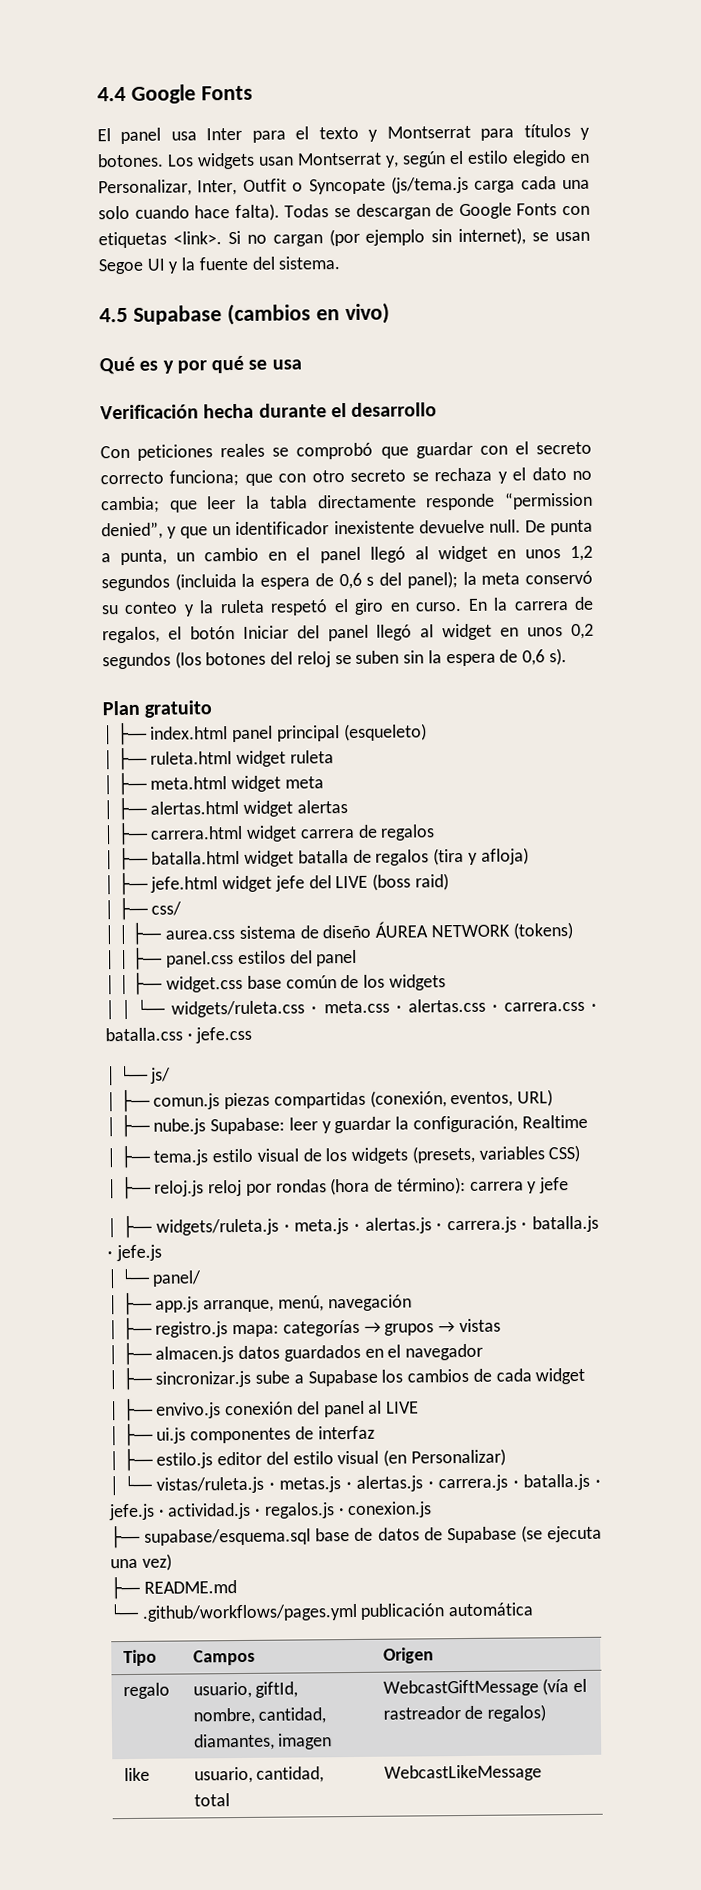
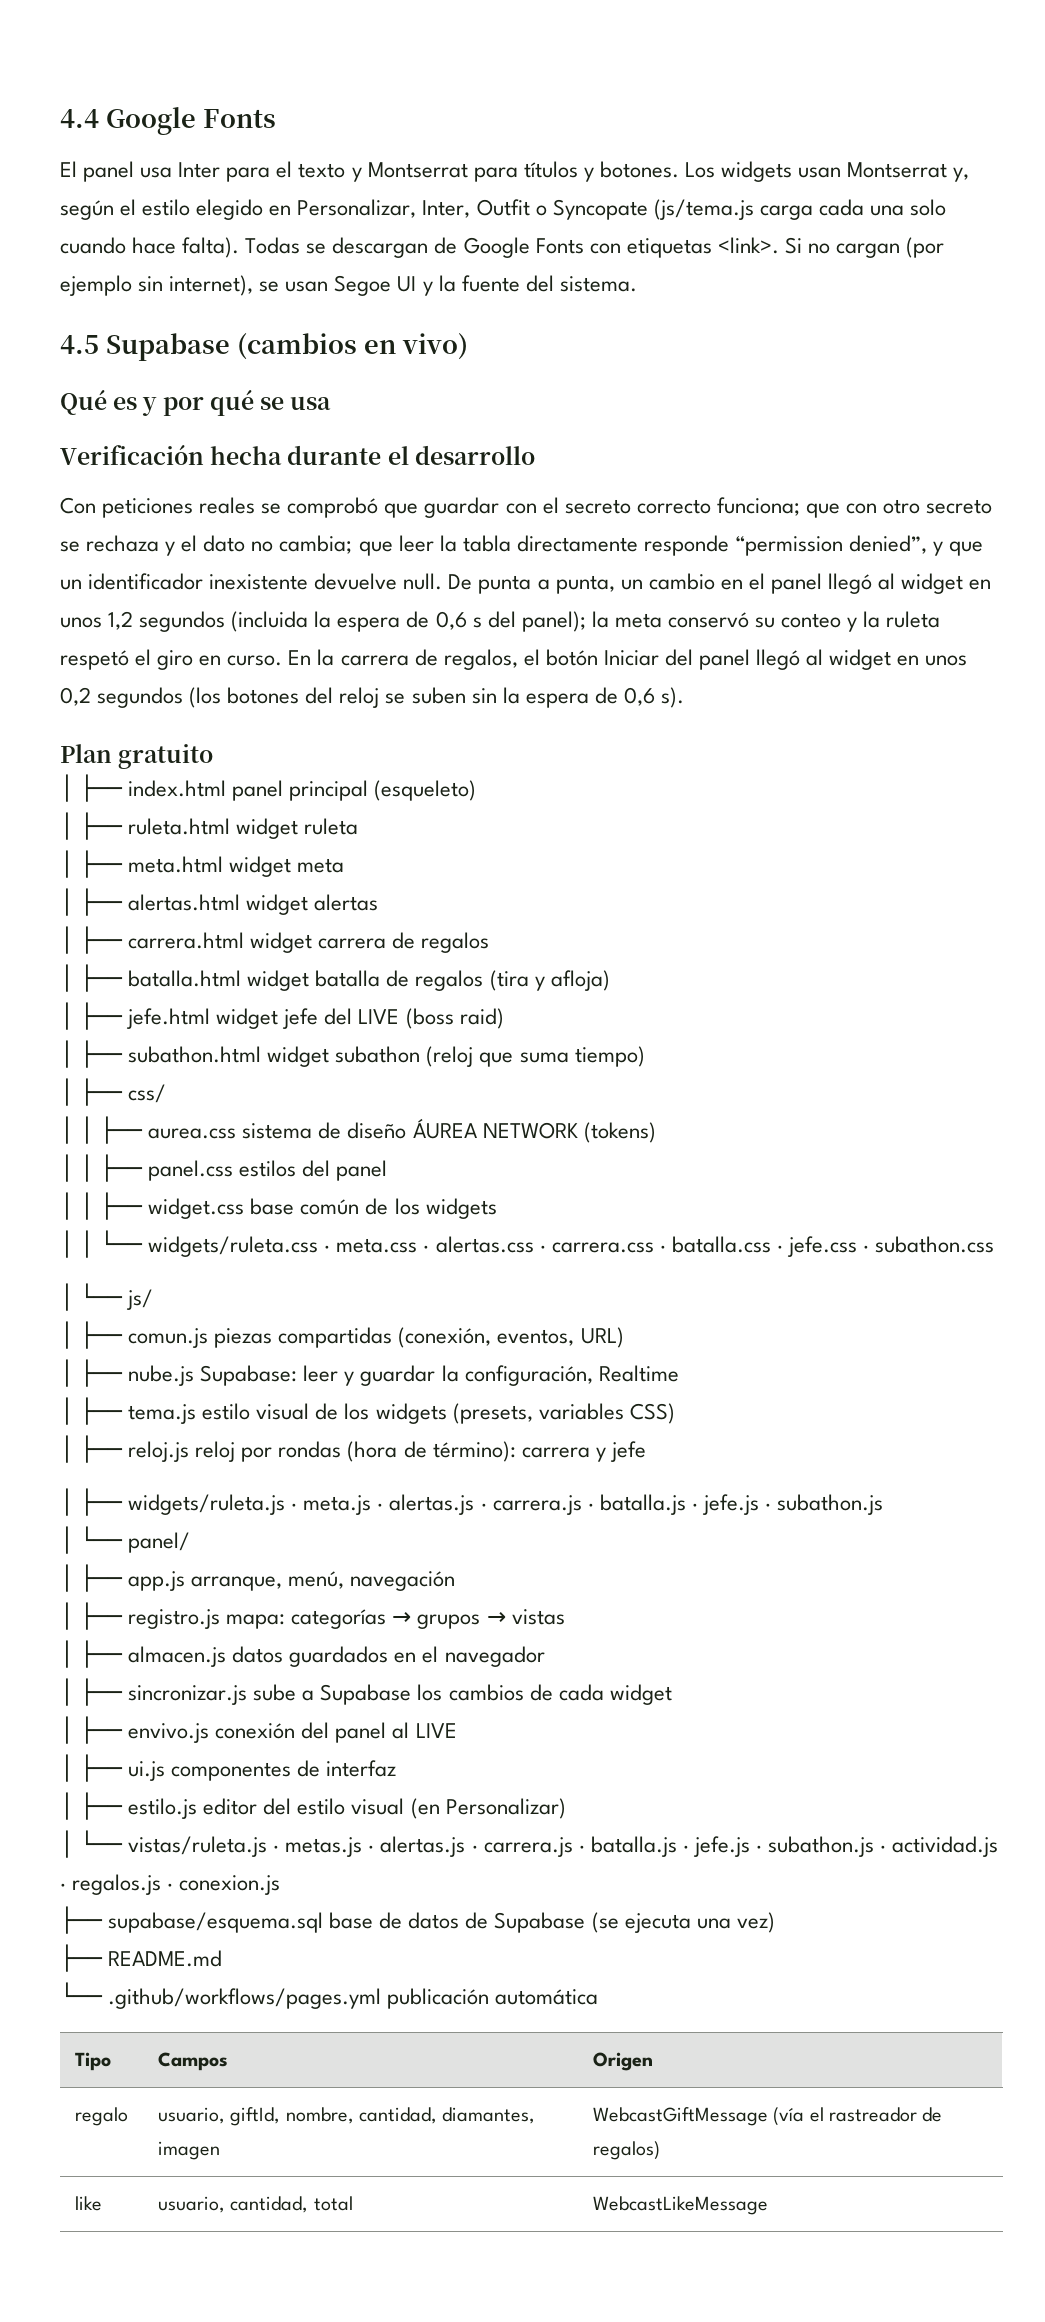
(449, 882) none -> [60,1040,645,1068] // │ ├── subathon.html widget subathon (reloj que suma tiempo)
(253, 1035) none -> [863,1236,995,1253] · subathon.css
(162, 1253) none -> [764,1494,884,1515] · subathon.js
(165, 1513) none -> [768,1836,887,1857] subathon.js ·

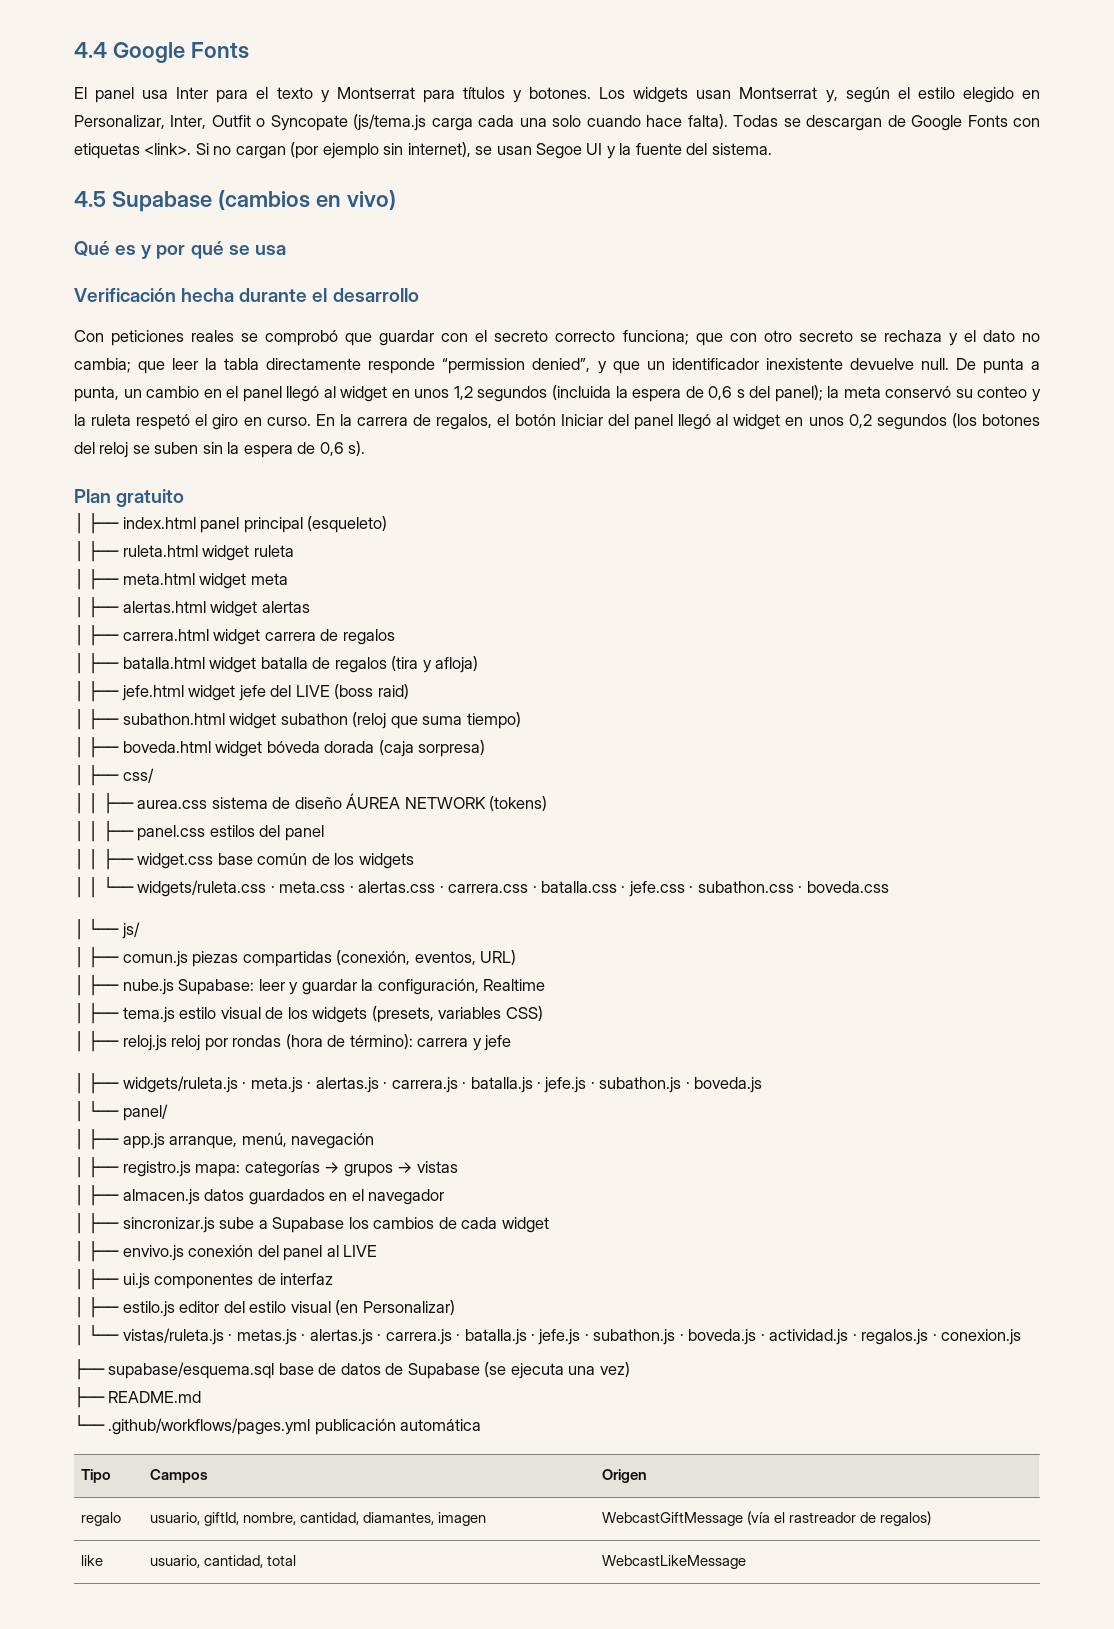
(645, 1056) none -> [74,737,486,758] // │ ├── boveda.html widget bóveda dorada (caja sorpresa)
(995, 1244) none -> [798,881,889,893] · boveda.css
(884, 1504) none -> [685,1077,763,1093] · boveda.js
(887, 1848) none -> [688,1329,765,1345] boveda.js ·

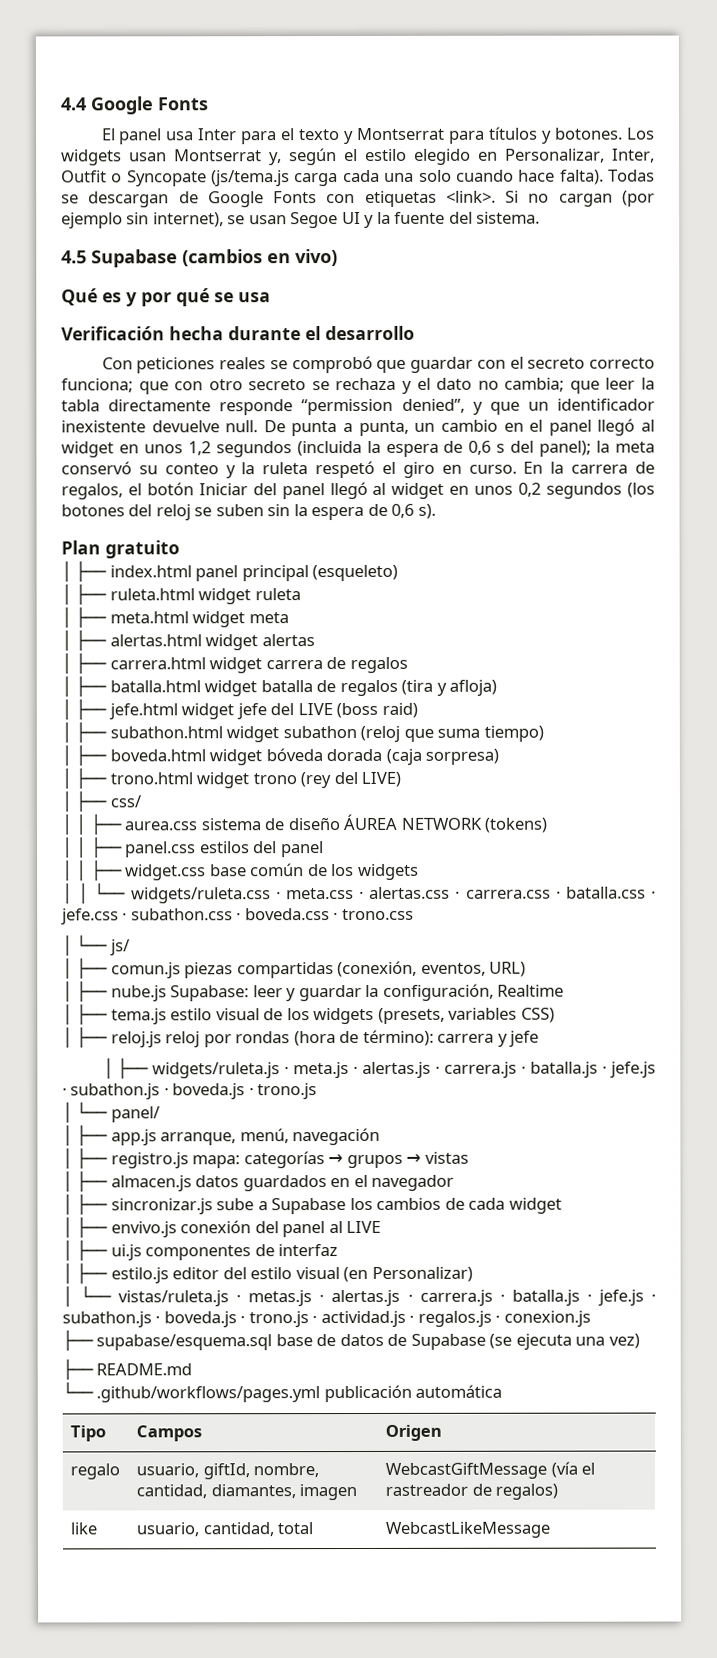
(486, 748) none -> [61,768,402,790] // │ ├── trono.html widget trono (rey del LIVE)
(889, 887) none -> [333,908,414,921] · trono.css
(763, 1085) none -> [248,1083,318,1100] · trono.js
(765, 1337) none -> [248,1311,318,1328] trono.js ·

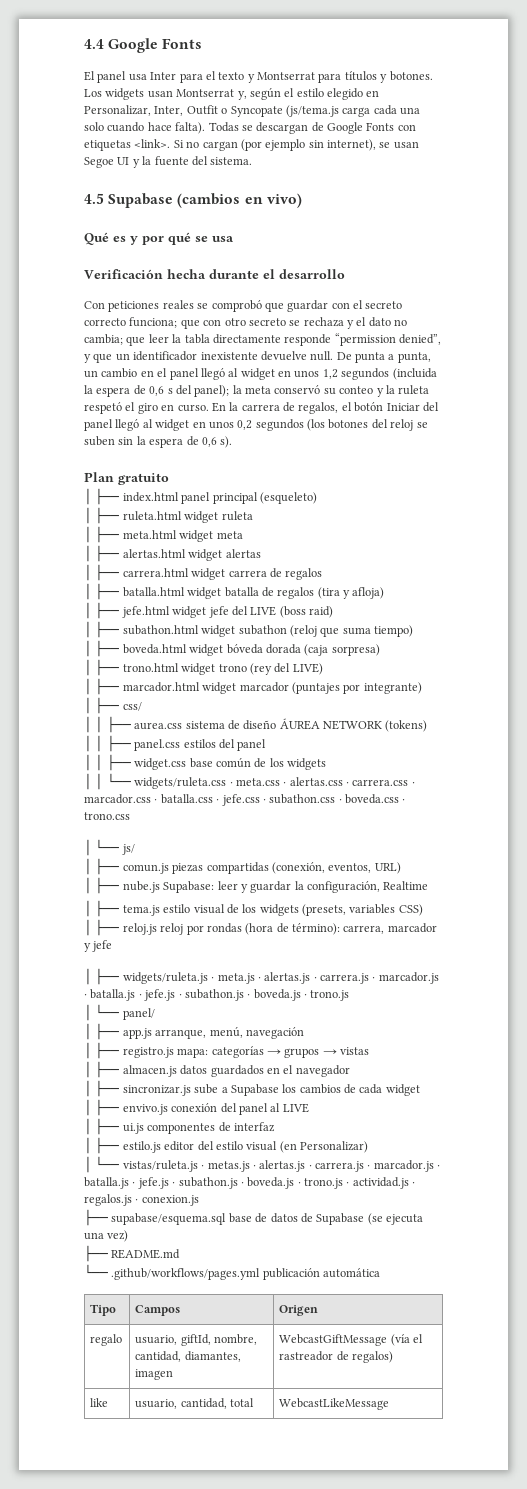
(402, 779) none -> [84,678,422,695] // │ ├── marcador.html widget marcador (puntajes por integrante)
(561, 894) none -> [84,794,158,804] marcador.css ·
[437,1033,495,1043] carrera -> [343,923,437,934] carrera, marcador
(527, 1069) none -> [378,972,439,984] [84,994,87,998] marcador.js ·
(505, 1297) none -> [373,1160,441,1172] marcador.js ·

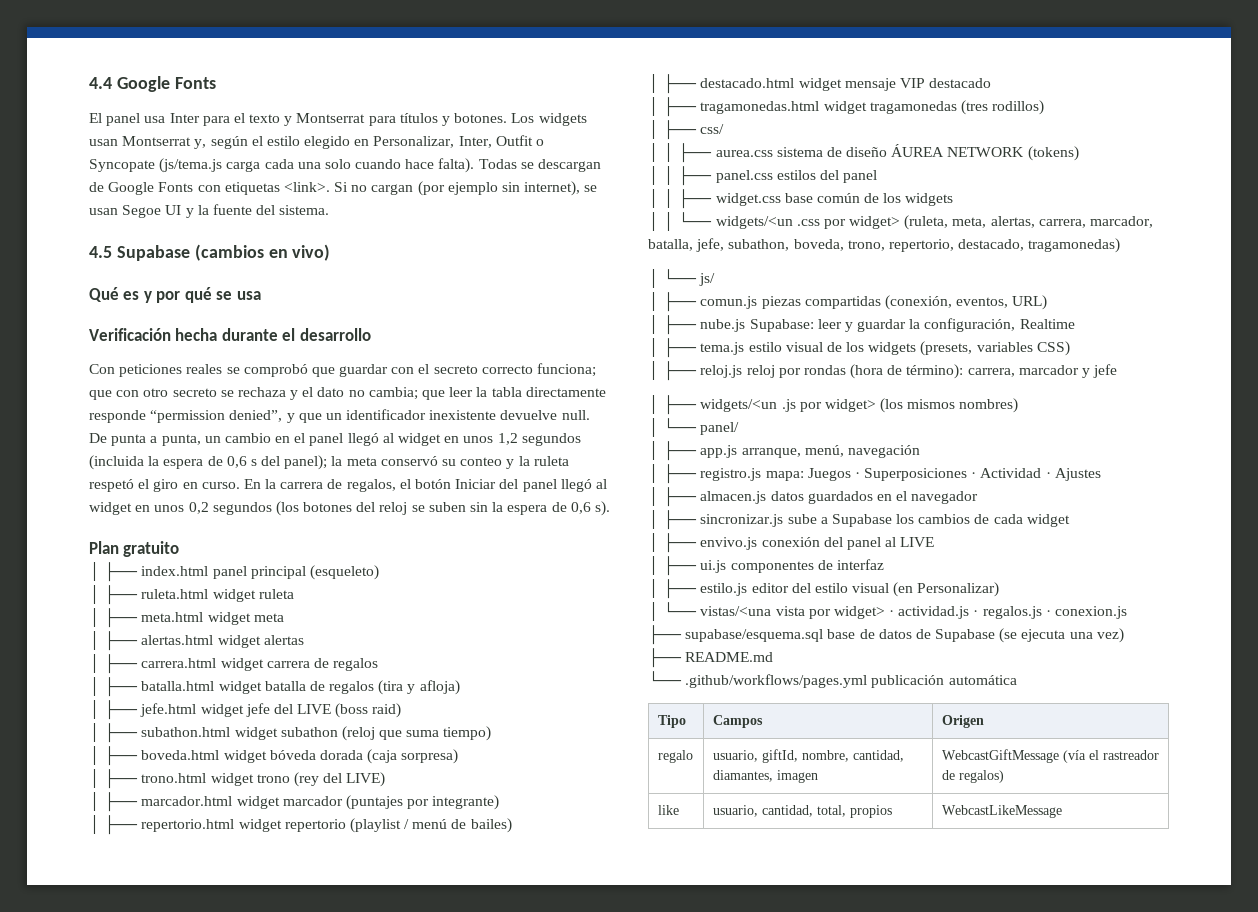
(422, 688) none -> [89,815,512,835] [648,74,992,94] [648,97,1045,117] // │ ├── repertorio.html widget repertorio (playlist / menú de bailes) // │ ├── destacado.html widget mensaje VIP destacado // │ ├── tragamonedas.html widget tragamonedas (tres rodillos)
[134,777,415,789] [84,794,406,806] [84,812,130,820] widgets/ruleta.css · meta.css · alertas.css · carrera.css · marcador.css · batalla.css · jefe.css · subathon.css · boveda.css · trono.css -> [715,215,1154,230] [648,238,1121,253] widgets/<un .css por widget> (ruleta, meta, alertas, carrera, marcador, batalla, jefe, subathon, boveda, trono, repertorio, destacado, tragamonedas)
[122,972,439,984] [84,989,350,1001] widgets/ruleta.js · meta.js · alertas.js · carrera.js · marcador.js · batalla.js · jefe.js · subathon.js · boveda.js · trono.js -> [700,398,1019,413] widgets/<un .js por widget> (los mismos nombres)
[211,1046,369,1058] categorías → grupos → vistas -> [807,468,1101,481] Juegos · Superposiciones · Actividad · Ajustes
[122,1160,441,1172] [84,1177,343,1189] vistas/ruleta.js · metas.js · alertas.js · carrera.js · marcador.js · batalla.js · jefe.js · subathon.js · boveda.js · trono.js -> [700,606,885,619] vistas/<una vista por widget>
[229,1398,254,1407] total -> [816,805,892,818] total, propios

